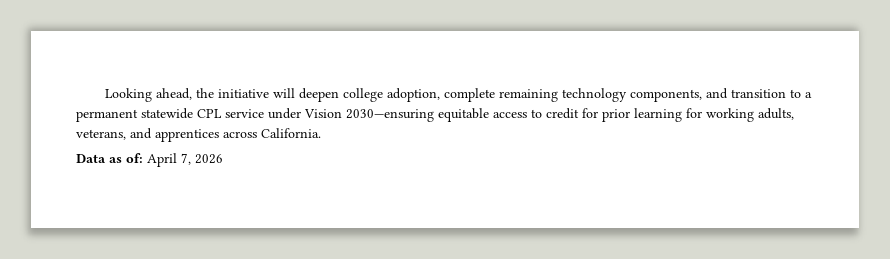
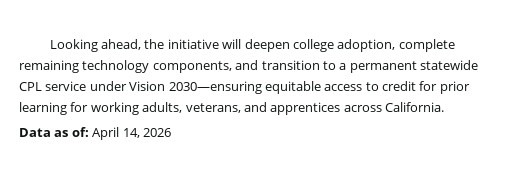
[181,153,191,165] 7, -> [122,128,140,138] 14,

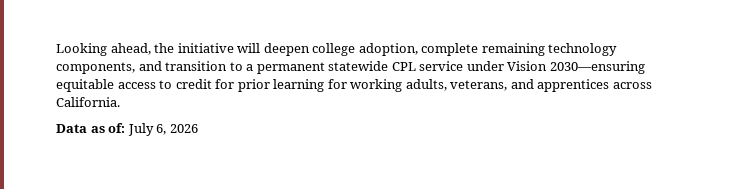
[92,127,140,140] April 14, -> [127,123,167,136] July 6,

